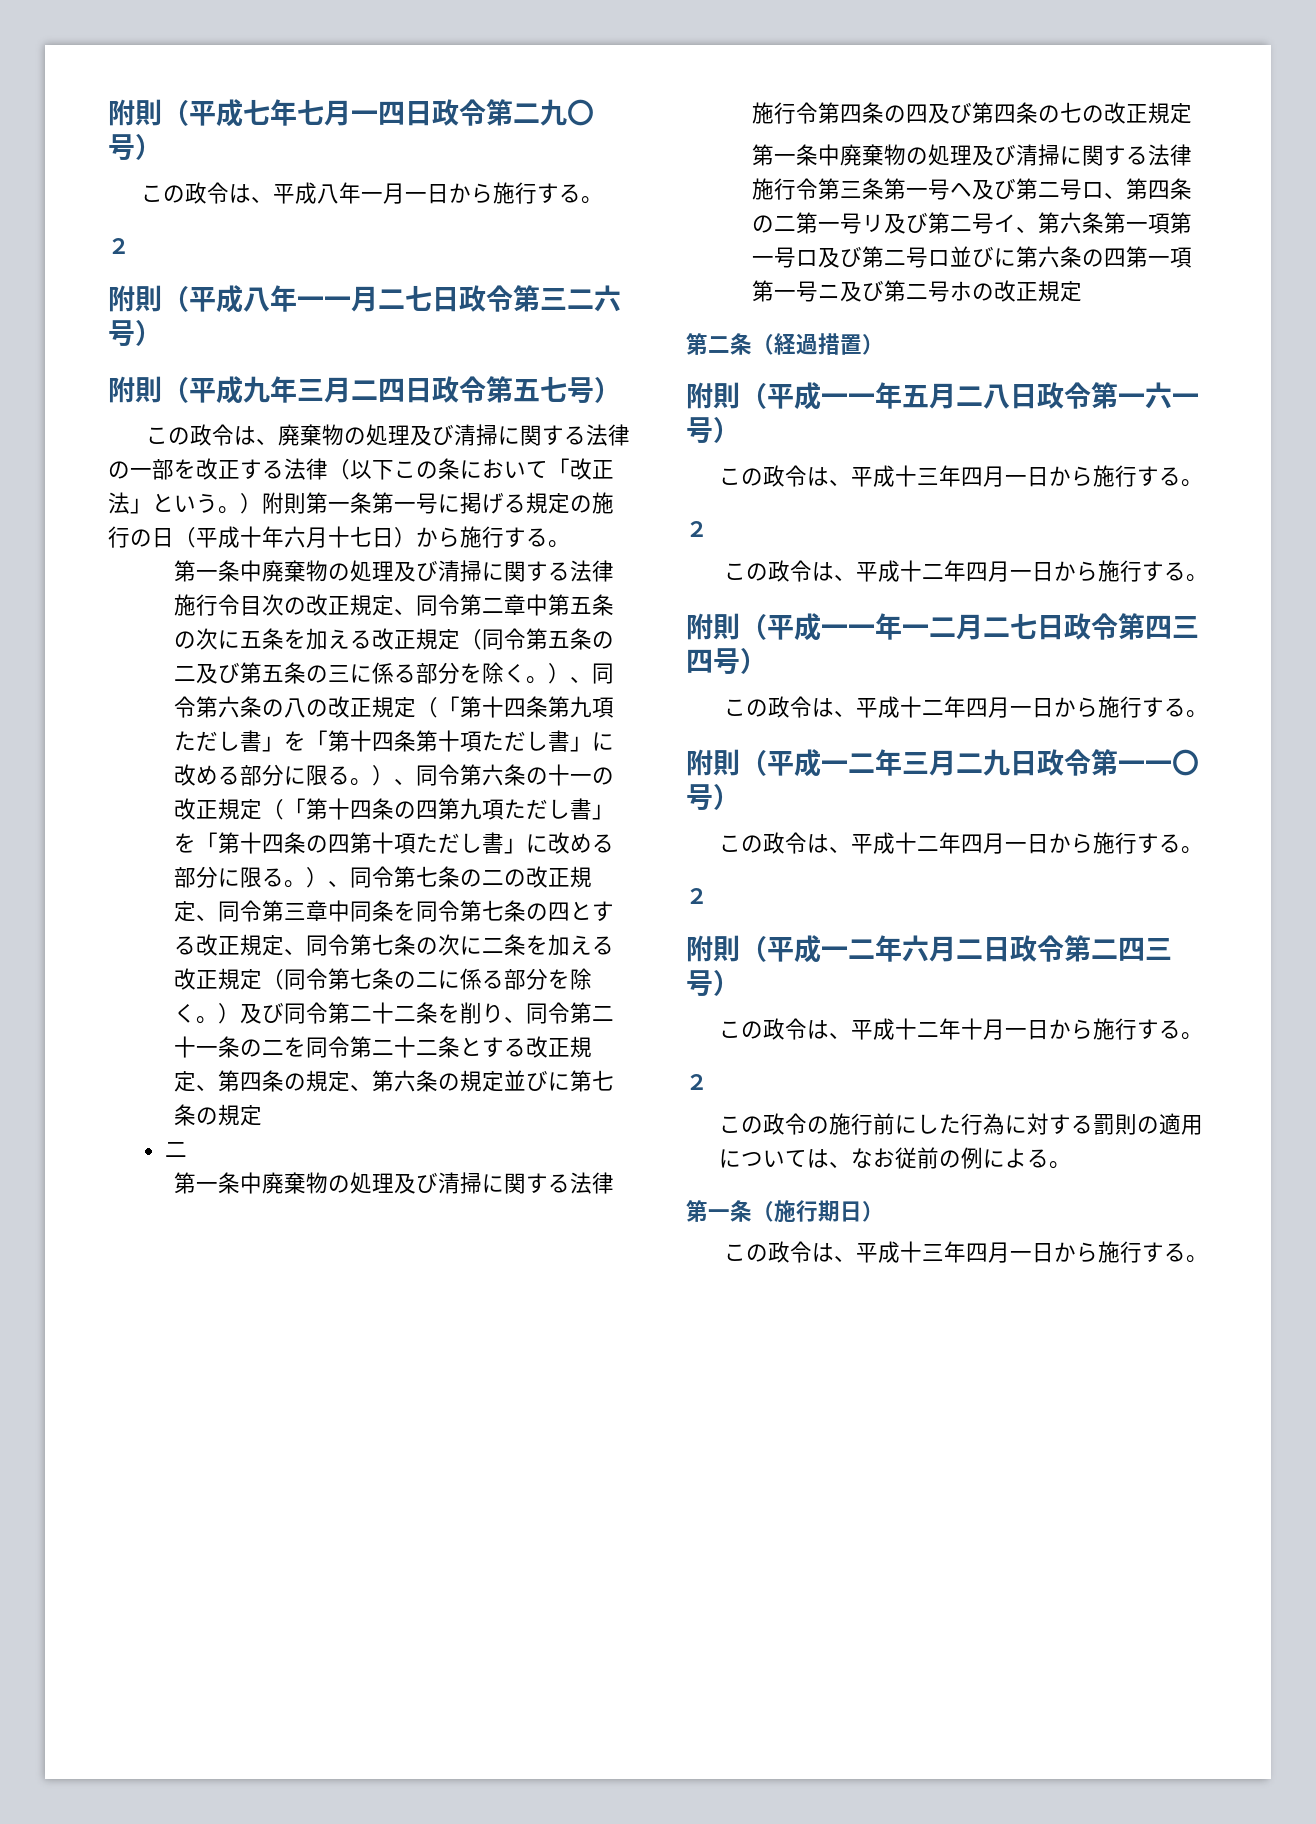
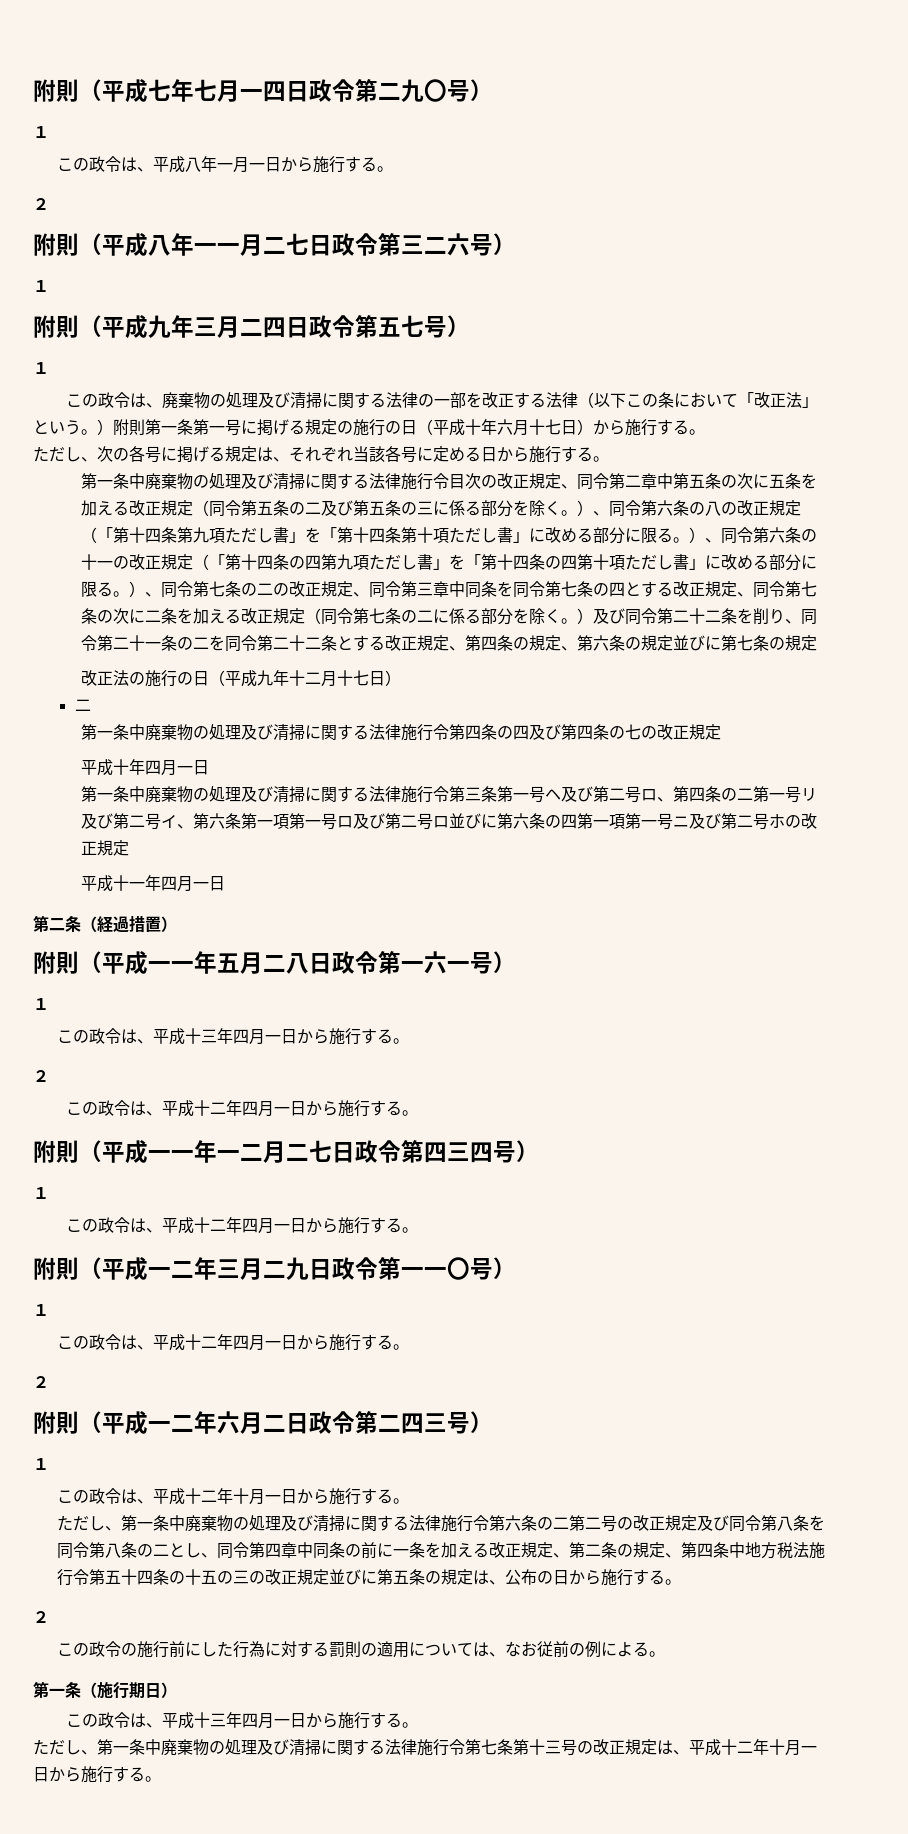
(162, 147) none -> [33,126,49,138] // １
(162, 333) none -> [33,280,49,292] // １
(621, 390) none -> [33,362,49,374] // １
(570, 544) none -> [33,446,609,463] // ただし、次の各号に掲げる規定は、それぞれ当該各号に定める日から施行する。
(262, 1115) none -> [80,670,401,687] // 改正法の施行の日（平成九年十二月十七日）
(1192, 113) none -> [80,759,209,776] // 平成十年四月一日
(1082, 291) none -> [80,875,225,892] // 平成十一年四月一日
(740, 430) none -> [33,998,49,1010] // １
(767, 661) none -> [33,1187,49,1199] // １
(740, 797) none -> [33,1304,49,1316] // １
(740, 983) none -> [33,1458,49,1470] // １
(1203, 1036) none -> [56,1515,825,1532] [56,1542,825,1559] [56,1569,681,1586] // ただし、第一条中廃棄物の処理及び清掃に関する法律施行令第六条の二第二号の改正規定及び同令第八条を同令第八条の二とし、同令第四章中同条の前に一条を加える改正規定、第二条の規定、第四条中地方税法施行令第五十四条の十五の三の改正規定並びに第五条の規定は、公布の日から施行する。
(1208, 1259) none -> [33,1739,817,1756] [33,1766,161,1783] // ただし、第一条中廃棄物の処理及び清掃に関する法律施行令第七条第十三号の改正規定は、平成十二年十月一日から施行する。

